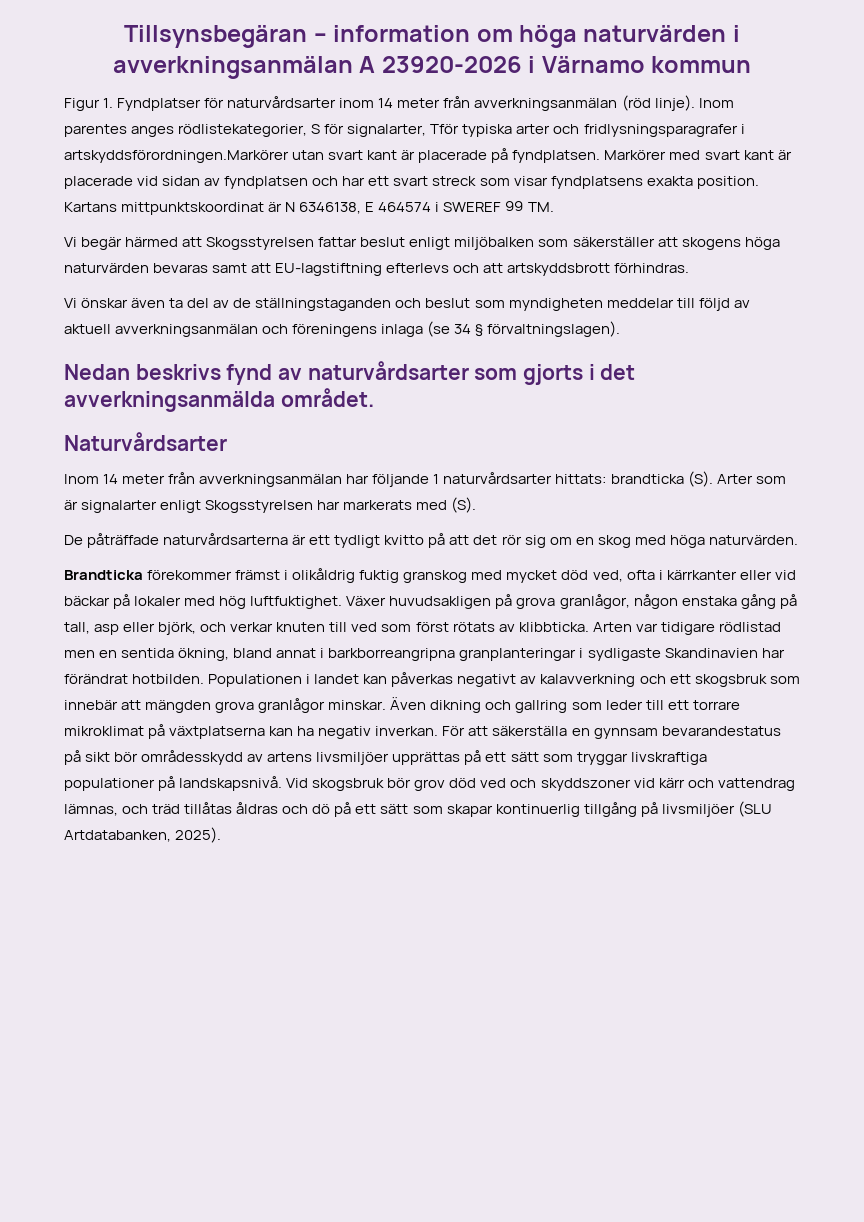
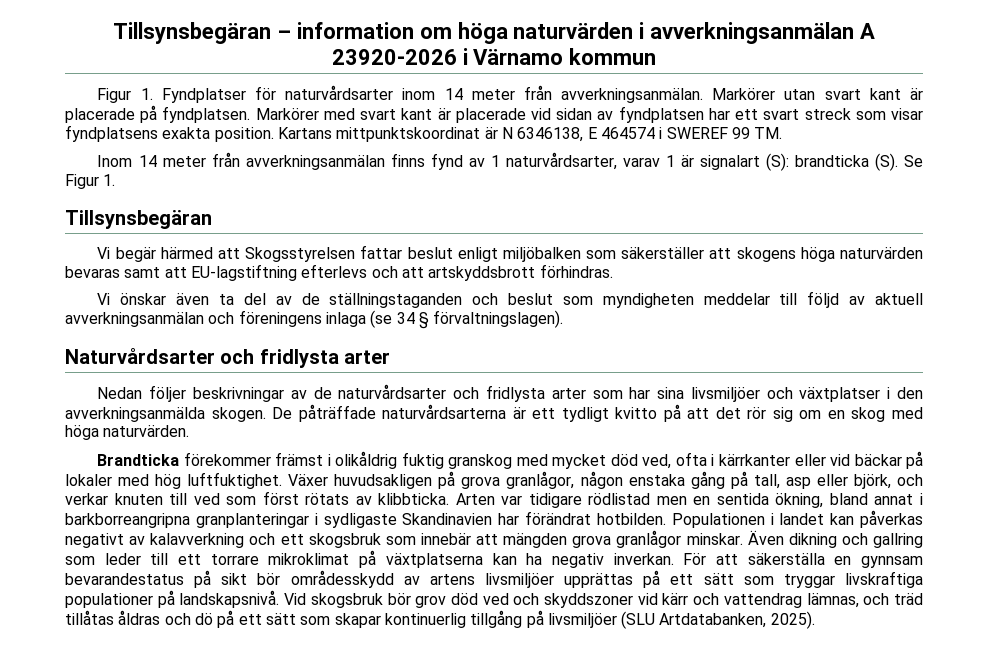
[474,95,734,111] [64,124,745,137] [64,150,289,163] avverkningsanmälan (röd linje). Inom parentes anges rödlistekategorier, S för signalarter, Tför typiska arter och fridlysningsparagrafer i artskyddsförordningen.Markörer -> [561,88,776,103] avverkningsanmälan. Markörer
[312,176,339,186] och -> (704, 114) none
(554, 207) none -> [97,152,923,171] [65,174,116,189] [65,210,212,229] // Inom 14 meter från avverkningsanmälan finns fynd av 1 naturvårdsarter, varav 1 är signalart (S): brandticka (S). Se Figur 1. // Tillsynsbegäran
[64,361,636,385] [64,388,374,412] [64,432,227,451] [64,471,786,487] [64,497,477,513] Nedan beskrivs fynd av naturvårdsarter som gjorts i det avverkningsanmälda området. // Naturvårdsarter // Inom 14 meter från avverkningsanmälan har följande 1 naturvårdsarter hittats: brandticka (S). Arter som är signalarter enligt Skogsstyrelsen har markerats med (S). // -> [65,348,391,368] [97,384,924,402] [65,407,266,422] Naturvårdsarter och fridlysta arter // Nedan följer beskrivningar av de naturvårdsarter och fridlysta arter som har sina livsmiljöer och växtplatser i den avverkningsanmälda skogen.

